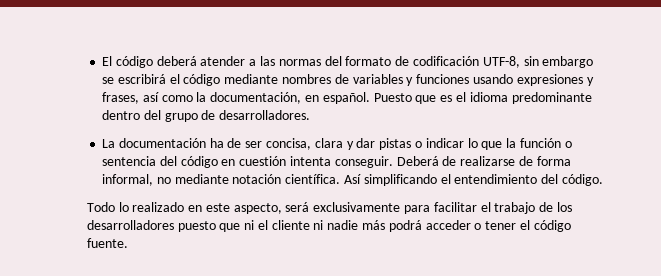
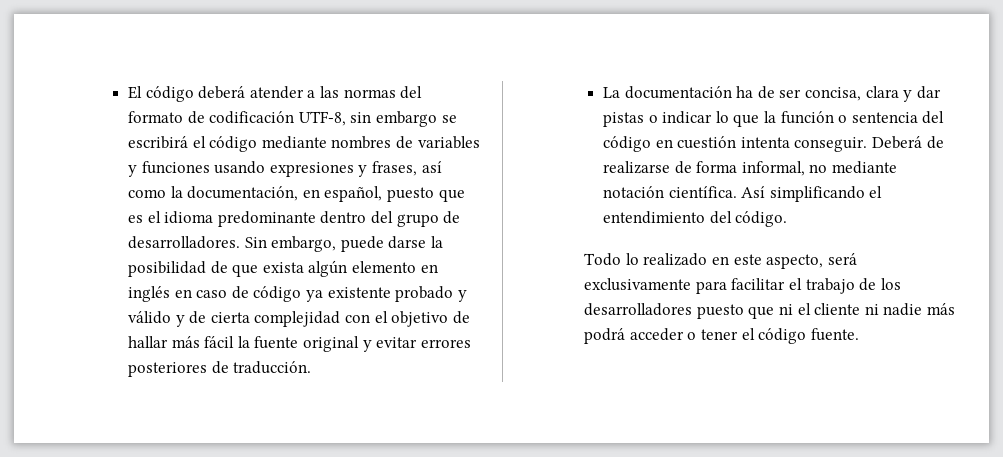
[322,92,412,104] español. Puesto -> [324,186,434,202] español, puesto
(311, 115) none -> [244,236,443,252] [127,260,438,277] [127,286,467,302] [127,311,470,327] [127,336,471,352] [127,361,312,377] Sin embargo, puede darse la posibilidad de que exista algún elemento en inglés en caso de código ya existente probado y válido y de cierta complejidad con el objetivo de hallar más fácil la fuente original y evitar errores posteriores de traducción.

